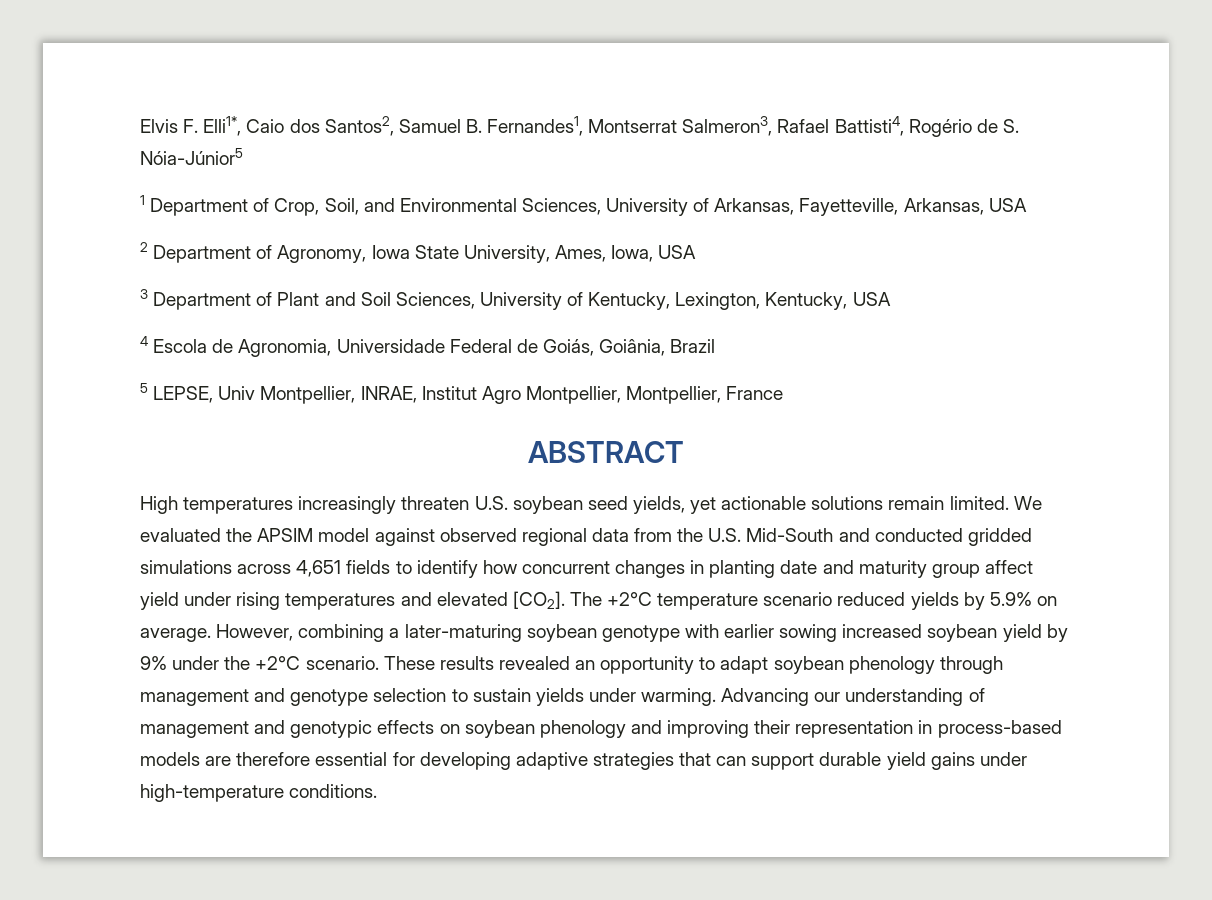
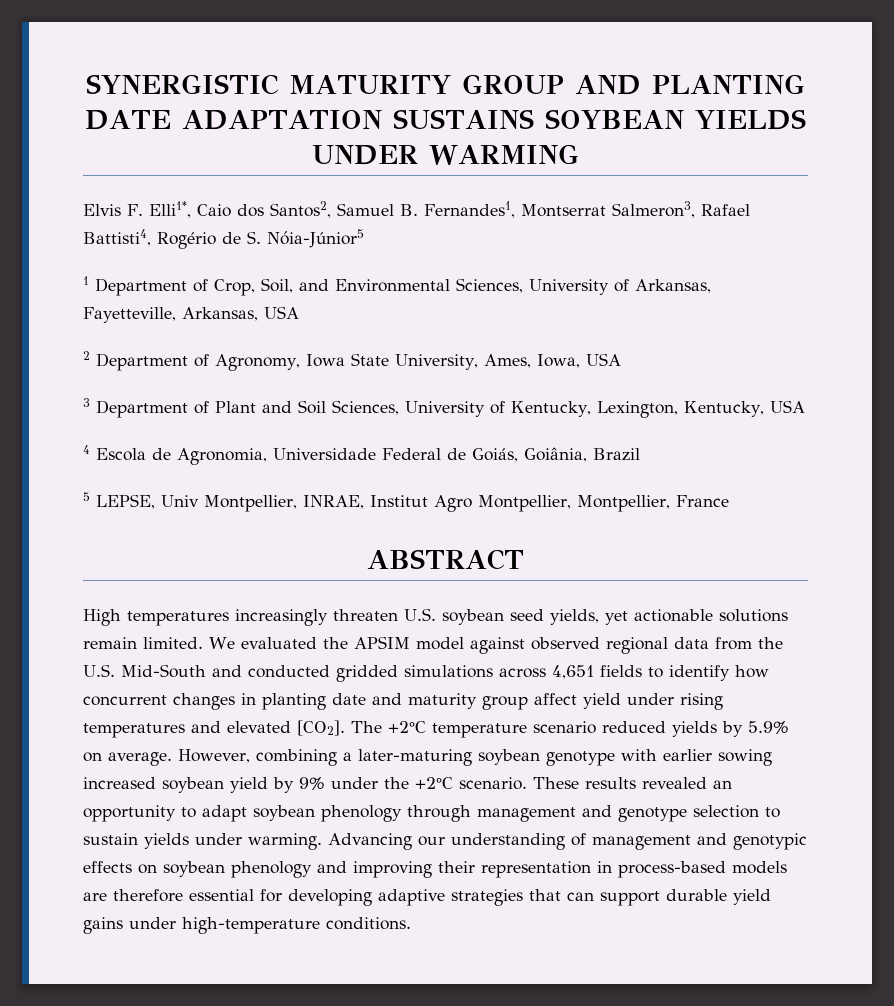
(140, 126) none -> [86,74,805,95] [84,109,807,130] [312,144,580,165] SYNERGISTIC MATURITY GROUP AND PLANTING DATE ADAPTATION SUSTAINS SOYBEAN YIELDS UNDER WARMING //

